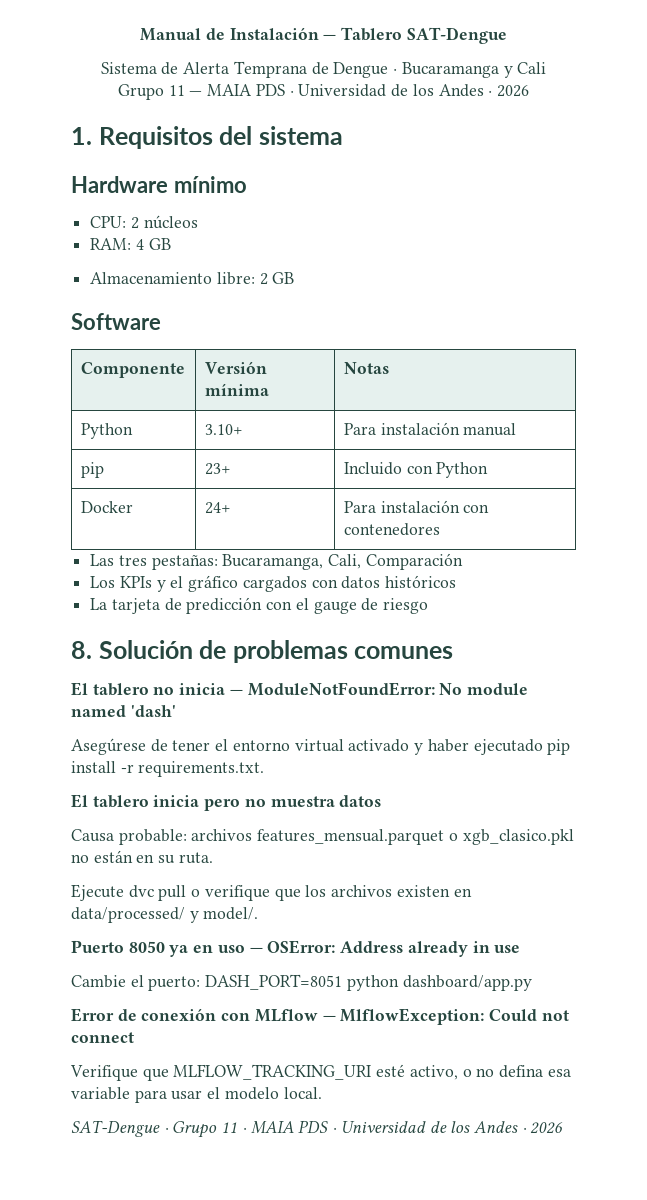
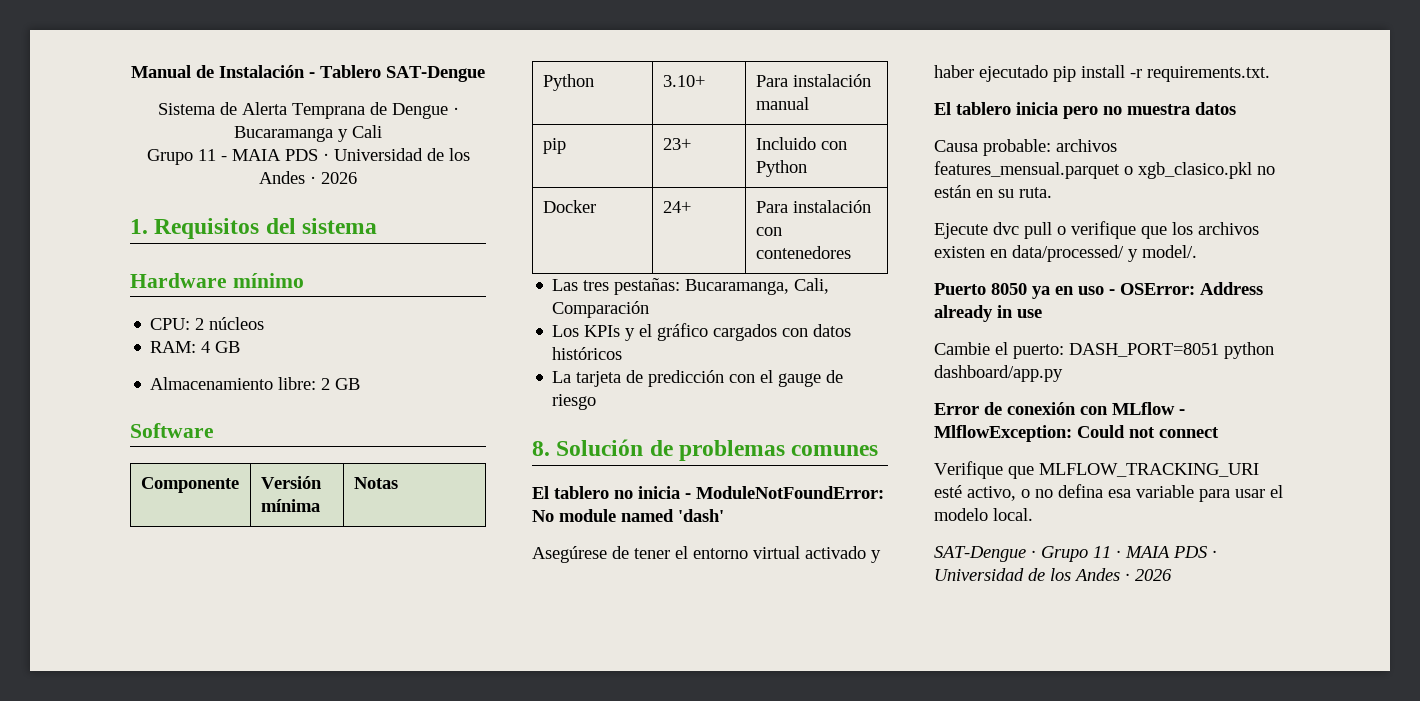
[323,34,337,40] — -> [309,72,315,78] -
[189,91,203,96] — -> [220,156,227,161] -
[229,689,243,695] — -> [685,493,691,499] -
[249,947,263,953] — -> [1109,289,1115,295] -
[322,1015,336,1021] — -> [1179,409,1185,415] -

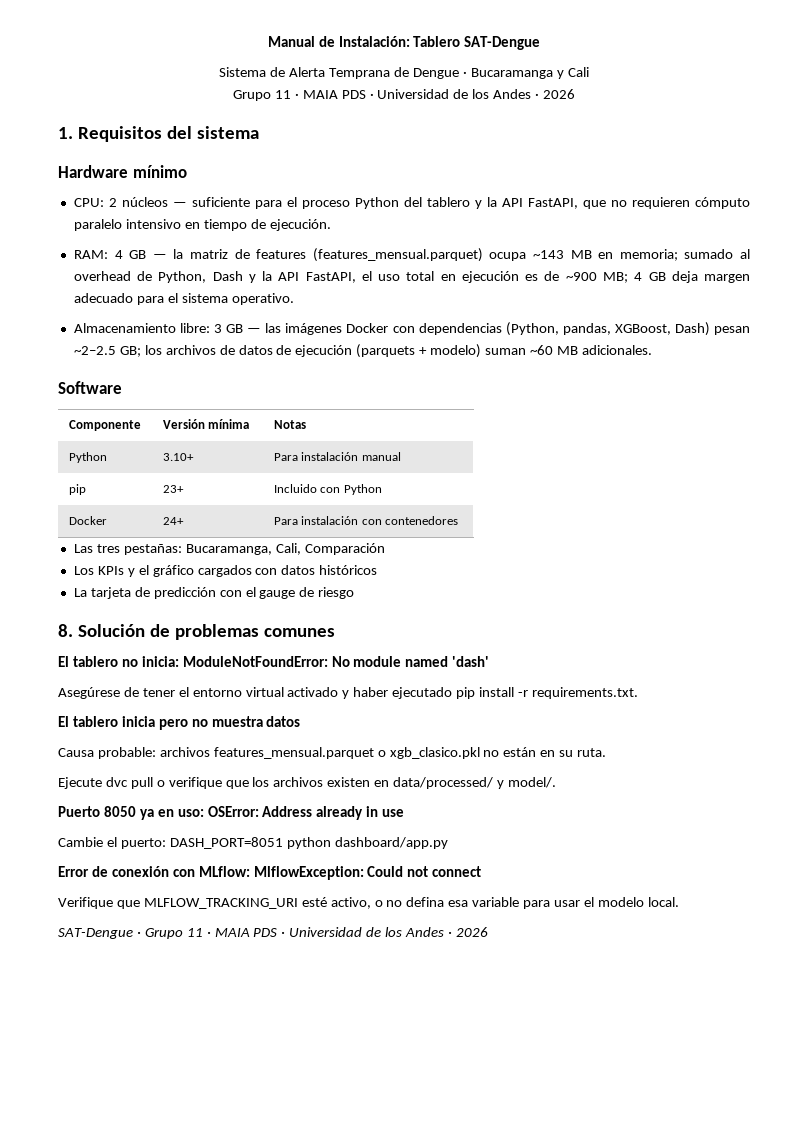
[219,65,315,78] Instalación - -> [338,36,410,47] Instalación:
[220,156,227,161] - -> [294,93,299,99] ·
[150,341,241,353] // RAM: 4 GB -> [172,197,750,209] [73,219,331,231] [73,248,751,262] [73,271,751,283] [73,293,294,305] — suficiente para el proceso Python del tablero y la API FastAPI, que no requieren cómputo paralelo intensivo en tiempo de ejecución. // RAM: 4 GB — la matriz de features (features_mensual.parquet) ocupa ~143 MB en memoria; sumado al overhead de Python, Dash y la API FastAPI, el uso total en ejecución es de ~900 MB; 4 GB deja margen adecuado para el sistema operativo.
[321,378,361,390] 2 GB -> [214,322,750,336] [73,344,652,358] 3 GB — las imágenes Docker con dependencias (Python, pandas, XGBoost, Dash) pesan ~2–2.5 GB; los archivos de datos de ejecución (parquets + modelo) suman ~60 MB adicionales.
[638,486,691,499] inicia - -> [141,656,179,667] inicia:
[1078,286,1115,295] uso - -> [177,809,204,817] uso:
[1112,402,1185,415] MLflow - -> [198,866,250,877] MLflow:

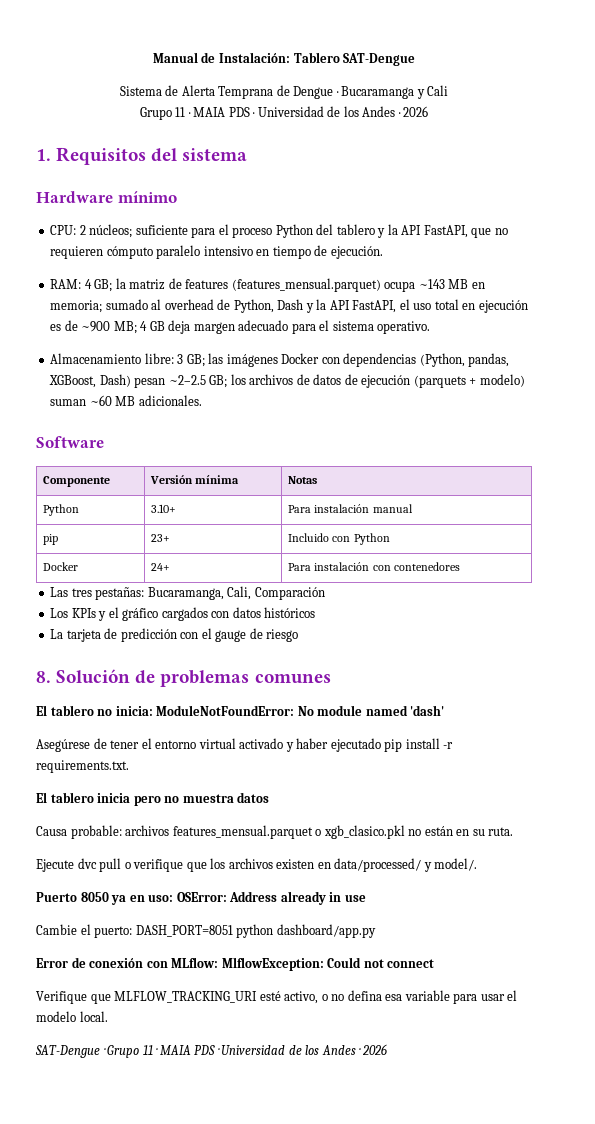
[121,197,187,207] núcleos — -> [89,224,133,238] núcleos;
[129,250,167,259] GB — -> [94,279,113,292] GB;
[226,324,262,333] GB — -> [186,354,205,367] GB;

